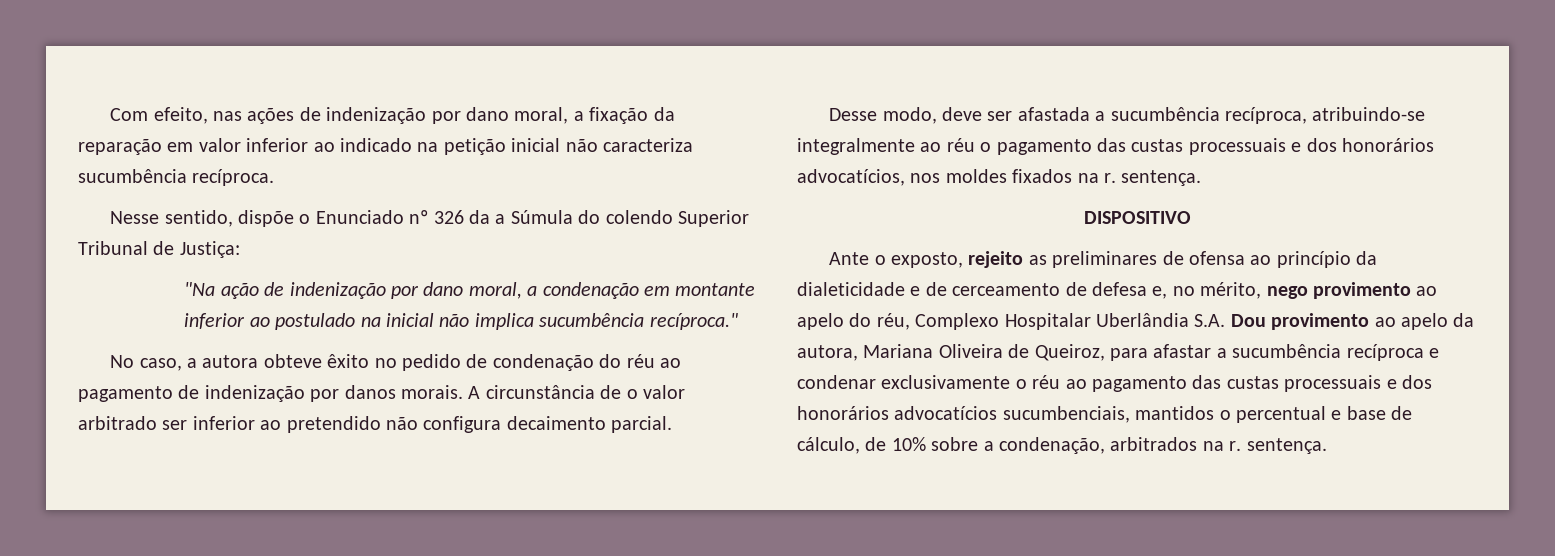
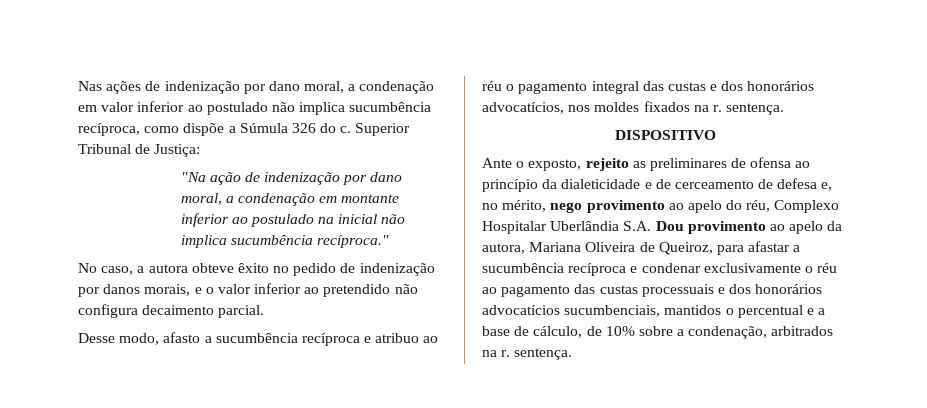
[110,107,243,124] Com efeito, nas -> [78,81,102,91] Nas
[589,107,675,124] [78,139,162,155] fixação da reparação -> [359,81,435,94] condenação
[340,138,693,155] [78,169,275,186] [110,210,673,227] indicado na petição inicial não caracteriza sucumbência recíproca. // Nesse sentido, dispõe o Enunciado nº 326 da a Súmula do colendo -> [206,102,432,115] [78,123,352,136] postulado não implica sucumbência recíproca, como dispõe a Súmula 326 do c.
[492,354,682,371] [78,385,685,402] [78,416,188,430] condenação do réu ao pagamento de indenização por danos morais. A circunstância de o valor arbitrado ser -> [359,263,435,276] [78,284,251,297] indenização por danos morais, e o valor
[942,107,1426,124] [797,138,915,155] deve ser afastada a sucumbência recíproca, atribuindo-se integralmente -> [163,332,420,346] afasto a sucumbência recíproca e atribuo
[1097,138,1286,155] das custas processuais -> [591,81,706,94] integral das custas
(1342, 415) none -> [818,308,826,315] a

